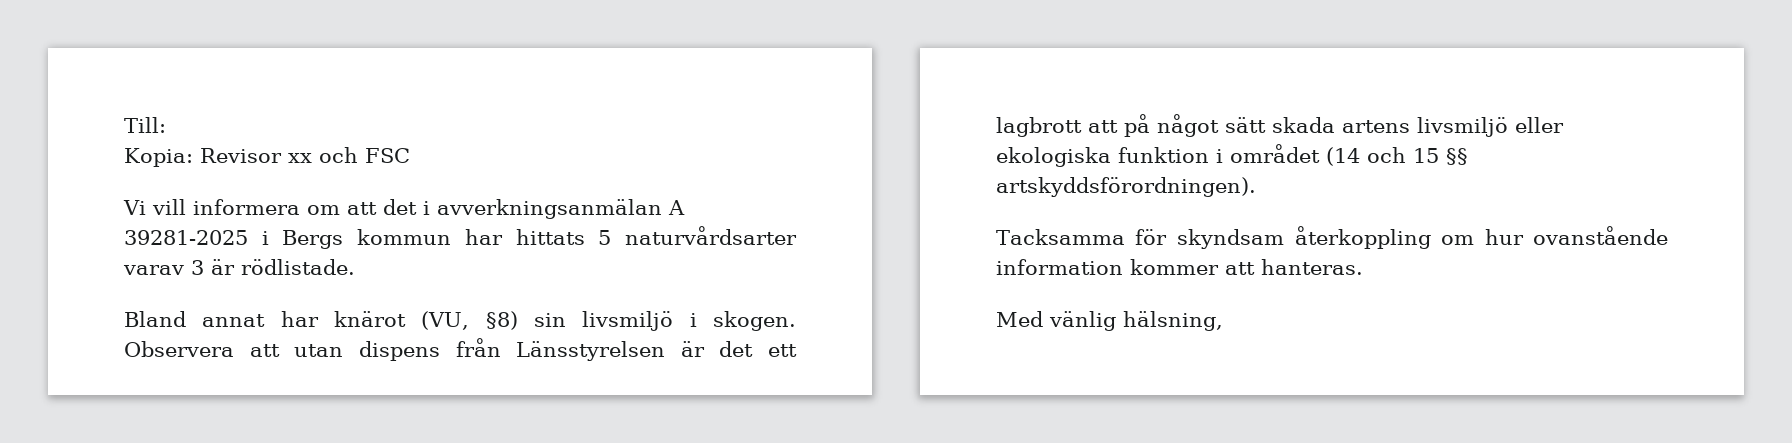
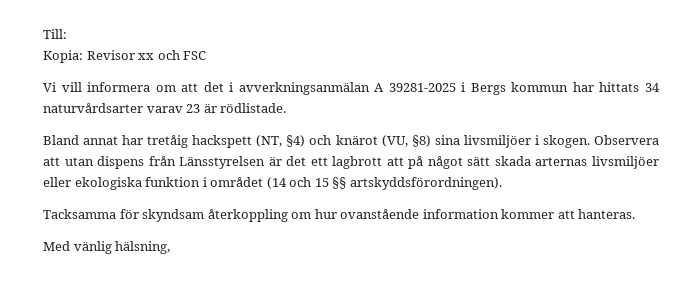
[598,230,612,245] 5 -> [645,83,660,92] 34
[191,260,204,275] 3 -> [186,104,201,113] 23
(319, 319) none -> [147,135,332,148] tretåig hackspett (NT, §4) och
[533,311,674,331] sin livsmiljö -> [434,135,531,148] sina livsmiljöer
[1342,117,1508,137] artens livsmiljö -> [535,156,660,169] arternas livsmiljöer

